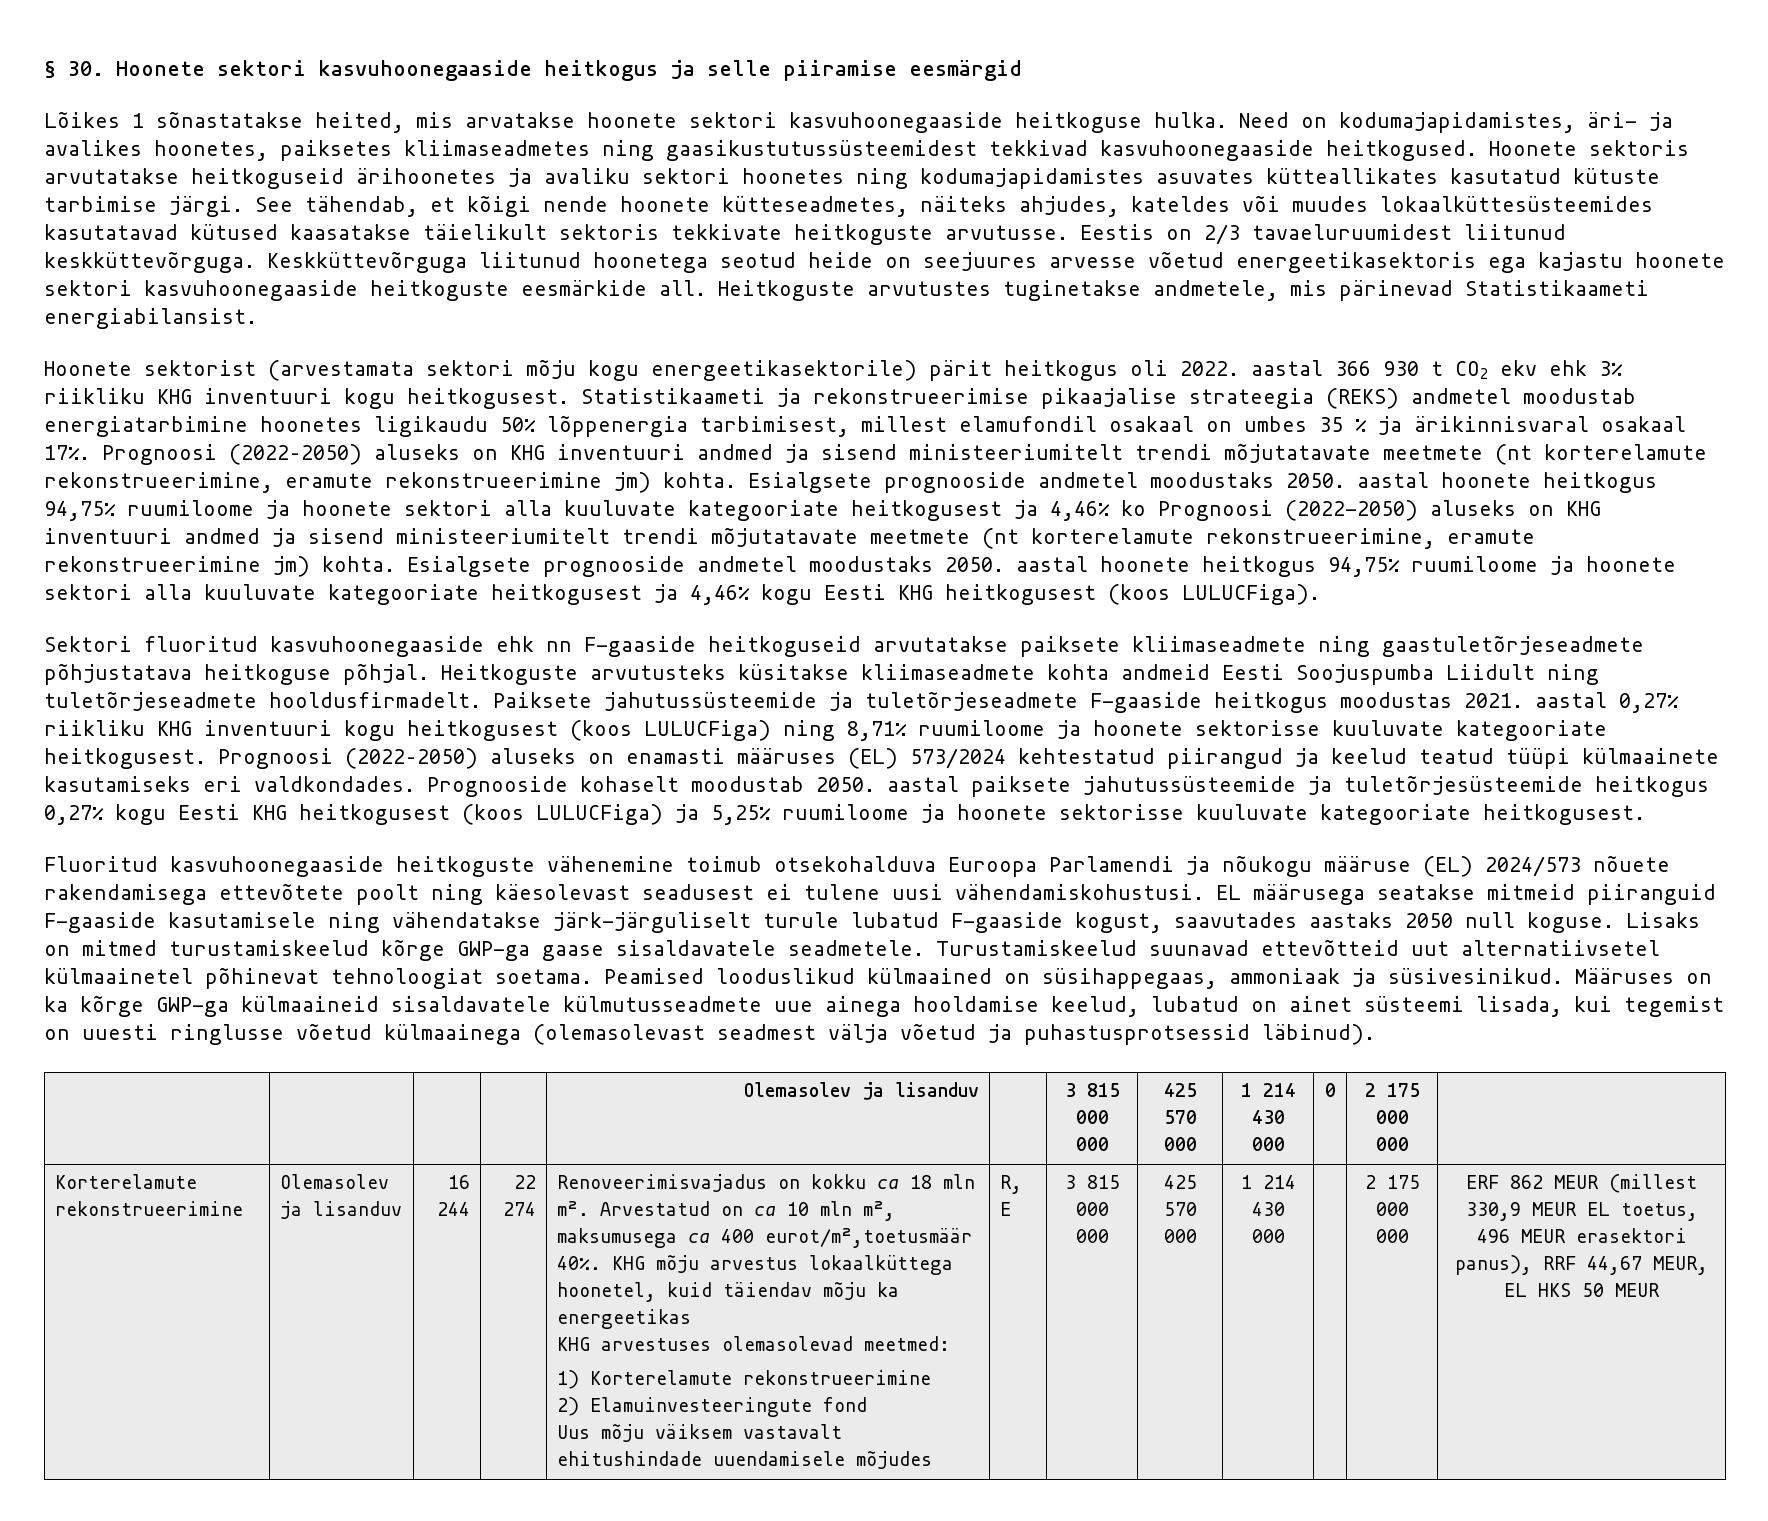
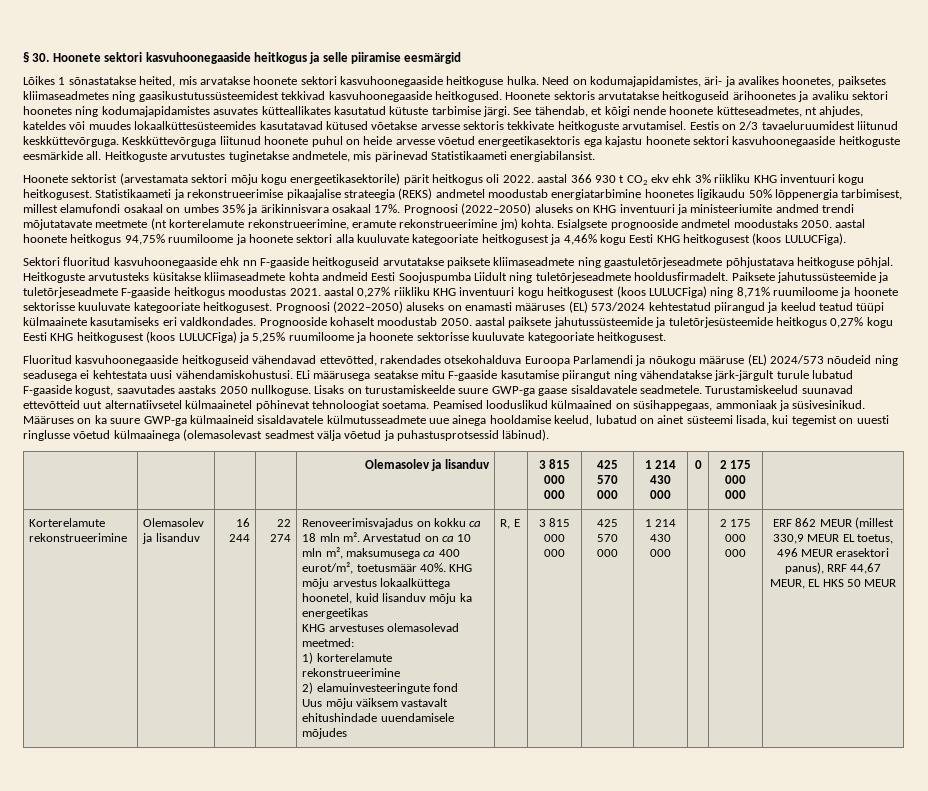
[920,196,1007,212] näiteks -> [805,107,817,115] nt
[290,224,547,240] kaasatakse täielikult -> [371,121,460,130] võetakse arvesse
[945,225,1068,240] arvutusse. -> [622,121,687,130] arvutamisel.
[593,252,1037,273] hoonetega seotud heide on seejuures -> [264,136,393,147] hoonete puhul on heide
[959,416,1097,432] elamufondil -> [60,204,121,213] elamufondi
[1319,416,1589,435] 35 % ja ärikinnisvaral -> [221,204,329,215] 35% ja ärikinnisvara
[697,443,1707,465] [44,472,1657,493] [44,500,1601,521] [44,528,610,547] andmed ja sisend ministeeriumitelt trendi mõjutatavate meetmete (nt korterelamute rekonstrueerimine, eramute rekonstrueerimine jm) kohta. Esialgsete prognooside andmetel moodustaks 2050. aastal hoonete heitkogus 94,75% ruumiloome ja hoonete sektori alla kuuluvate kategooriate heitkogusest ja 4,46% ko Prognoosi (2022-2050) aluseks on KHG inventuuri andmed ja sisend ministeeriumitelt -> [677,204,819,215] ja ministeeriumite andmed
[396,856,762,877] heitkoguste vähenemine toimub -> [181,355,441,366] heitkoguseid vähendavad ettevõtted, rakendades
[1593,855,1670,872] [44,883,880,905] nõuete rakendamisega ettevõtete poolt ning käesolevast seadusest ei tulene -> [827,355,898,366] [23,370,147,381] nõudeid ning seadusega ei kehtestata
[1216,885,1241,900] EL -> [295,370,310,379] ELi
[1487,884,1716,905] [44,912,316,933] mitmeid piiranguid F-gaaside kasutamisele -> [421,370,612,381] mitu F-gaaside kasutamise piirangut
[553,912,751,933] järk-järguliselt -> [714,370,775,381] järk-järgult
[1465,912,1700,933] [44,939,445,961] null koguse. Lisaks on mitmed turustamiskeelud kõrge -> [250,385,489,396] nullkoguse. Lisaks on turustamiskeelde suure
[80,995,144,1017] kõrge -> [110,418,141,424] suure
[764,1228,972,1248] eurot/m²,toetusmäär -> [302,562,417,574] eurot/m², toetusmäär
[722,1282,812,1297] täiendav -> [381,593,426,602] lisanduv
[589,1370,732,1385] Korterelamute -> [316,653,392,662] korterelamute
[589,1397,812,1417] Elamuinvesteeringute -> [316,683,430,694] elamuinvesteeringute

